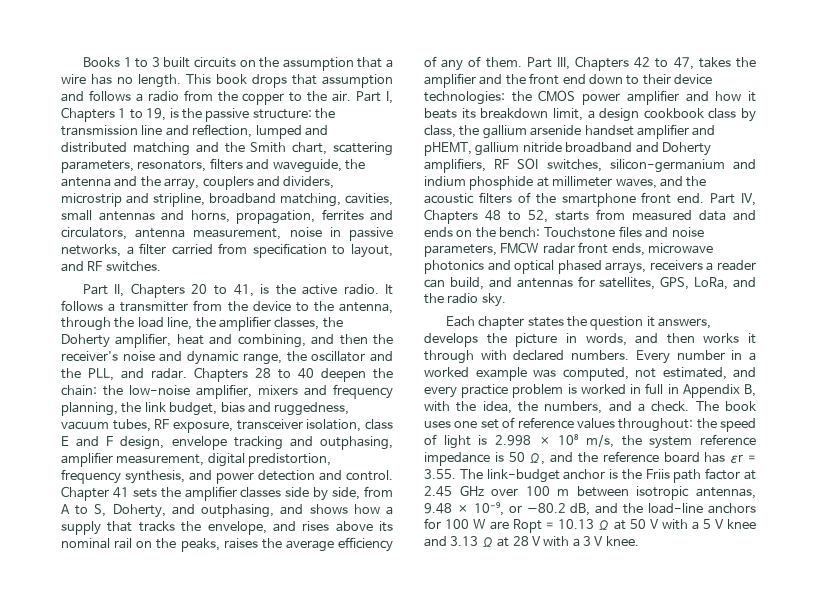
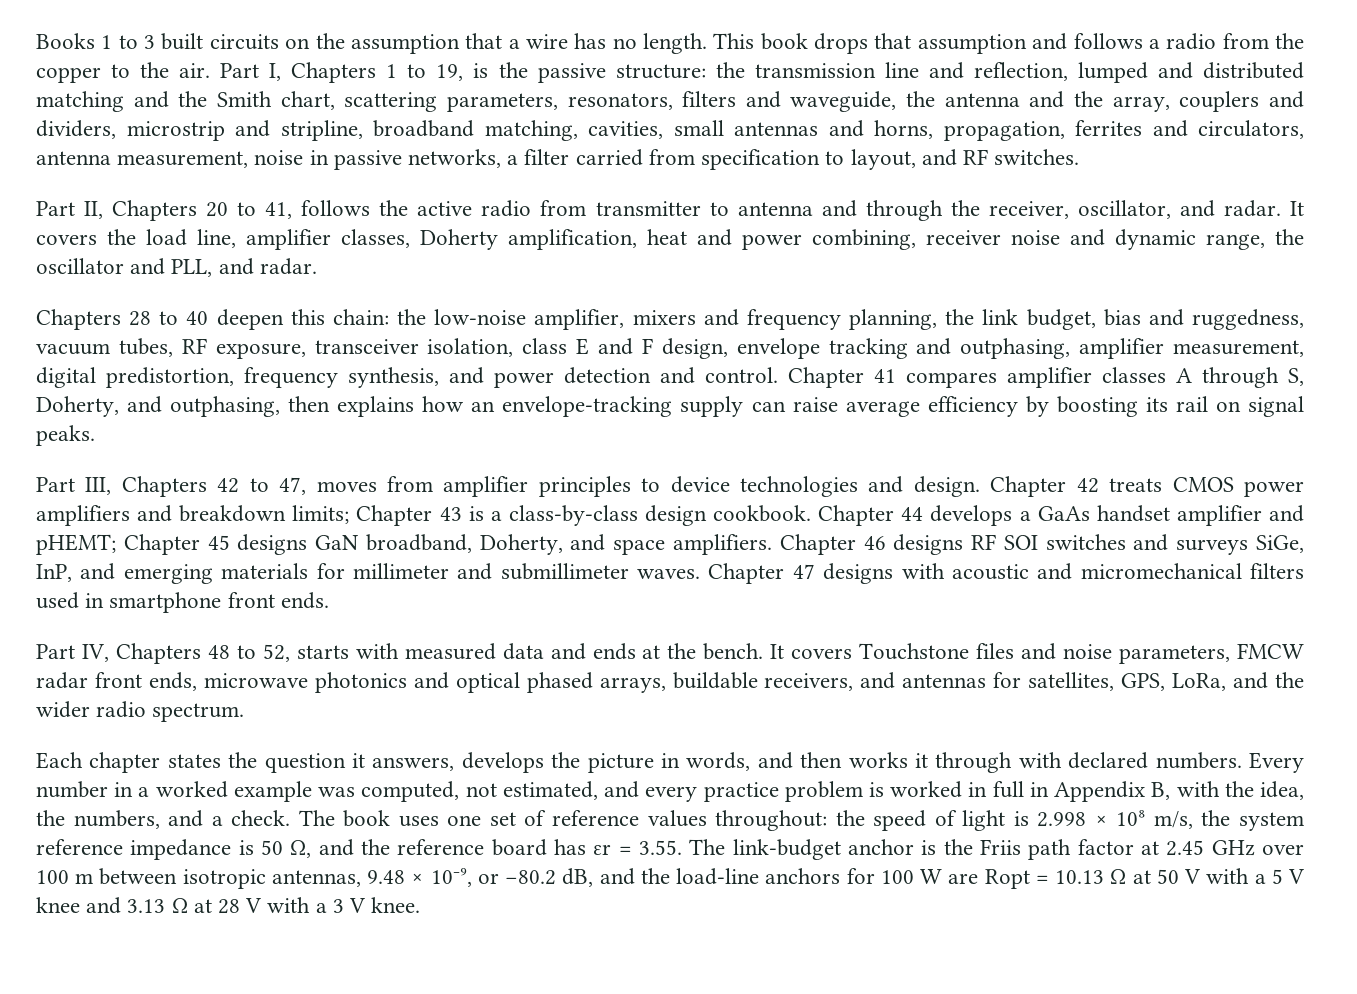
[259,284,269,294] is -> [301,200,371,216] follows
[343,284,393,295] [61,300,393,314] [61,317,111,331] radio. It follows a transmitter from the device to the antenna, through -> [481,200,1304,221] [36,234,97,245] radio from transmitter to antenna and through the receiver, oscillator, and radar. It covers
[195,317,216,328] the -> (236, 238) none
[322,317,343,328] [61,333,393,348] [61,351,118,362] the Doherty amplifier, heat and combining, and then the receiver's -> [420,229,1001,250] Doherty amplification, heat and power combining, receiver
[61,368,81,379] the -> (166, 266) none
(187, 373) none -> (317, 266) //
[373,368,393,379] the -> [290,309,325,325] this
[132,486,393,501] [61,504,393,518] [61,521,393,535] [61,537,393,552] [424,56,522,71] sets the amplifier classes side by side, from A to S, Doherty, and outphasing, and shows how a supply that tracks the envelope, and rises above its nominal rail on the peaks, raises the average efficiency of any of them. -> [906,367,1304,388] [36,396,1305,417] [36,425,95,446] compares amplifier classes A through S, Doherty, and outphasing, then explains how an envelope-tracking supply can raise average efficiency by boosting its rail on signal peaks. //
[698,57,756,68] [424,73,712,88] [424,90,756,105] [424,108,756,122] [424,124,716,139] [424,142,711,156] [424,158,756,173] [424,176,707,190] [424,192,556,204] takes the amplifier and the front end down to their device technologies: the CMOS power amplifier and how it beats its breakdown limit, a design cookbook class by class, the gallium arsenide handset amplifier and pHEMT, gallium nitride broadband and Doherty amplifiers, RF SOI switches, silicon-germanium and indium phosphide at millimeter waves, and the acoustic filters of the -> [316,476,1305,497] [36,505,1304,526] [36,534,1305,555] [36,563,1304,584] [36,592,105,609] moves from amplifier principles to device technologies and design. Chapter 42 treats CMOS power amplifiers and breakdown limits; Chapter 43 is a class-by-class design cookbook. Chapter 44 develops a GaAs handset amplifier and pHEMT; Chapter 45 designs GaN broadband, Doherty, and space amplifiers. Chapter 46 designs RF SOI switches and surveys SiGe, InP, and emerging materials for millimeter and submillimeter waves. Chapter 47 designs with acoustic and micromechanical filters used in
[677,193,705,203] end. -> [280,592,329,609] ends. //
[596,209,625,220] from -> [355,643,399,659] with
[456,227,541,238] on the bench: -> [642,643,853,660] at the bench. It covers
[649,260,756,271] [424,277,484,290] receivers a reader can build, -> [672,672,854,691] buildable receivers,
[447,293,506,307] radio sky. -> [36,701,245,722] wider radio spectrum.

